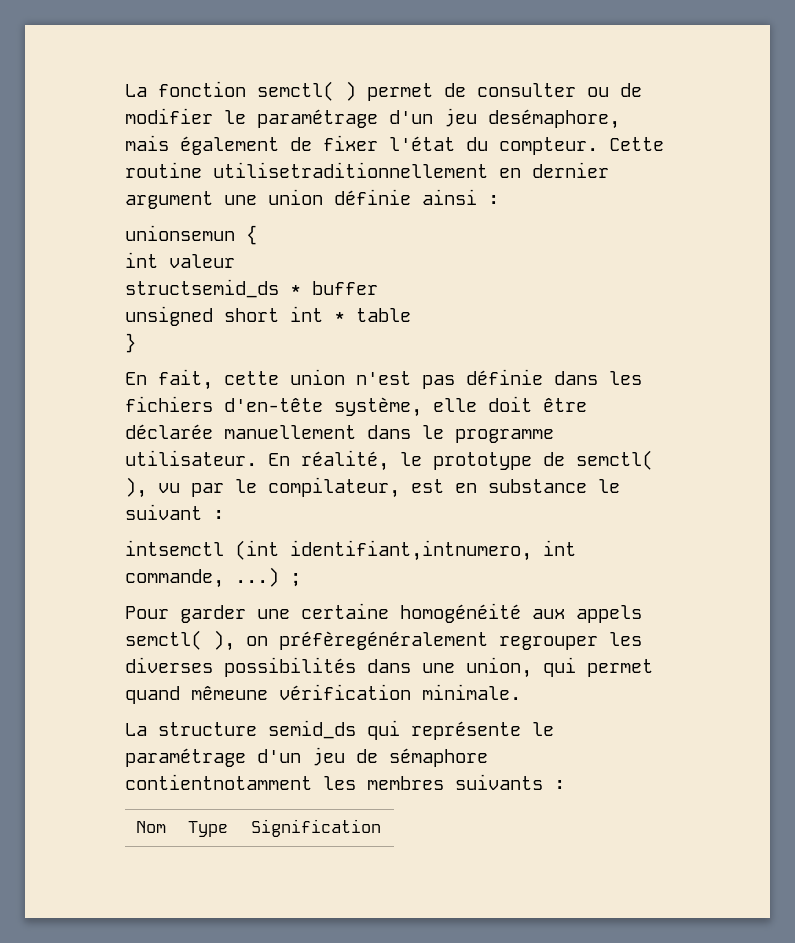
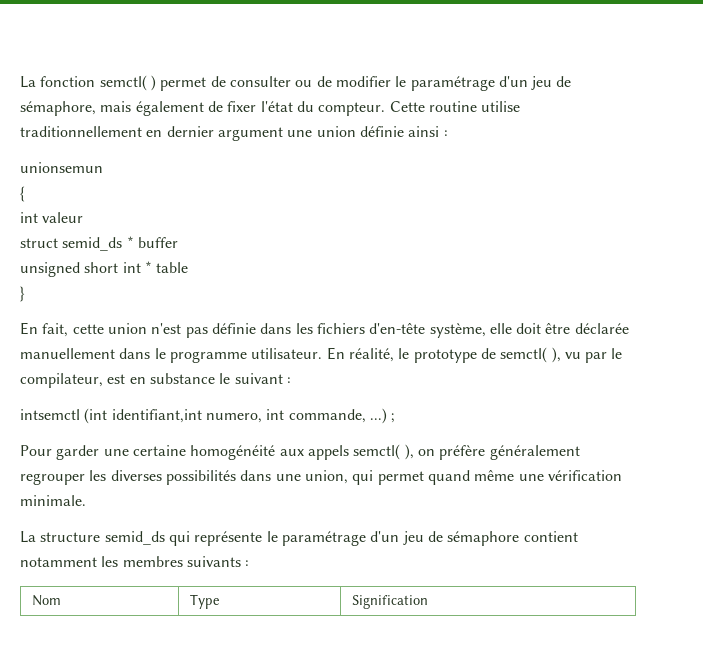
[488,109,620,129] desémaphore, -> [556,76,572,87] [20,101,96,116] de sémaphore,
[213,162,488,178] utilisetraditionnellement -> [481,101,521,112] [20,126,142,137] utilise traditionnellement
(235, 233) none -> (103, 167) //
[125,279,279,298] structsemid_ds -> [20,237,123,251] struct semid_ds
[290,540,532,561] identifiant,intnumero, -> [111,409,262,423] identifiant,int numero,
[279,631,488,650] préfèregénéralement -> [439,445,580,460] préfère généralement
[191,686,268,700] mêmeune -> [474,470,544,481] même une
[125,774,312,790] contientnotamment -> [523,531,578,542] [20,557,97,567] contient notamment

